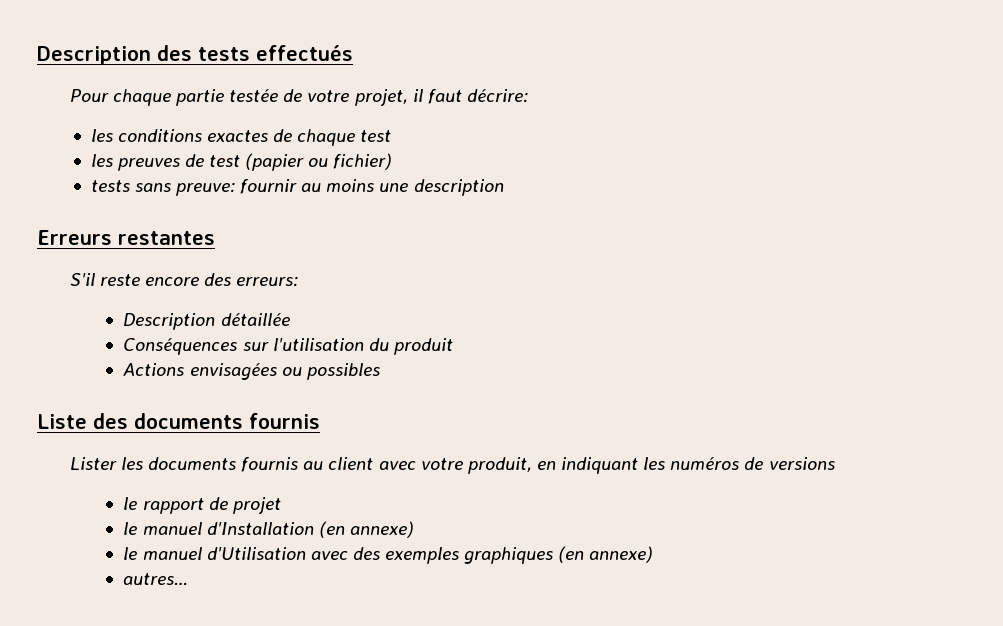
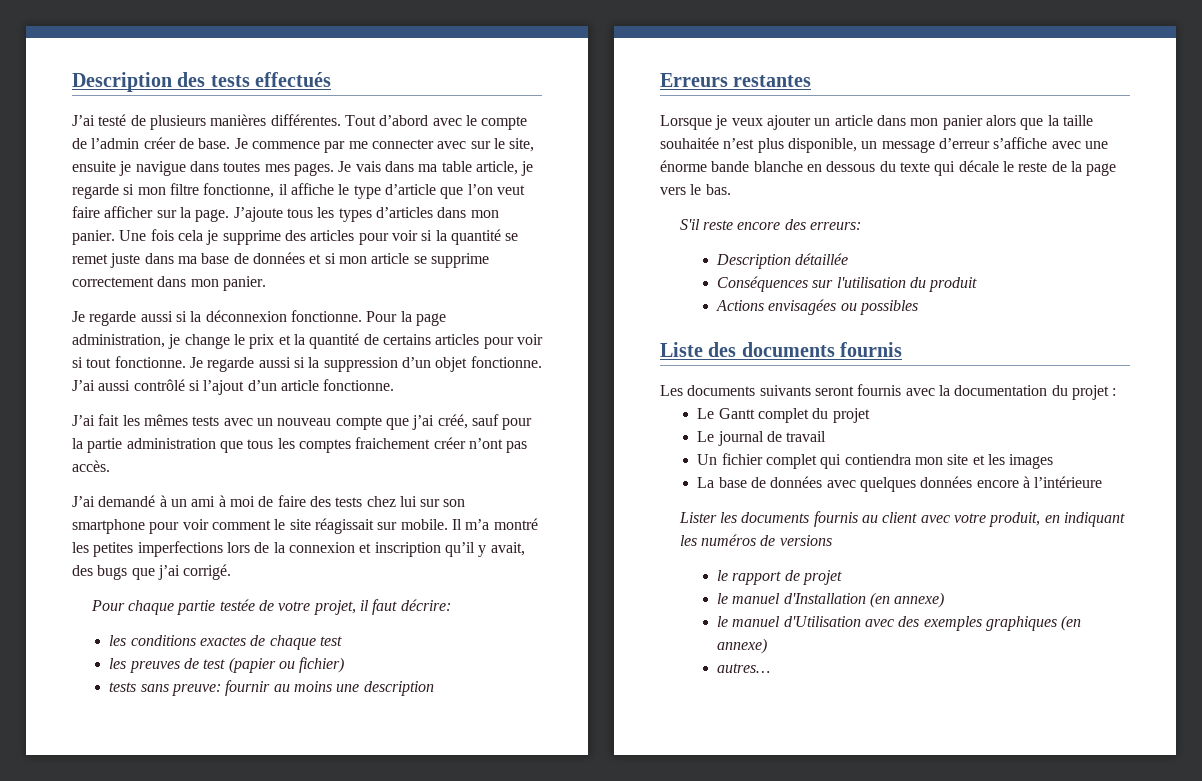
(353, 53) none -> [72,114,528,130] [72,137,535,153] [72,161,534,176] [72,183,525,199] [72,206,499,222] [72,229,519,245] [72,252,489,268] [72,276,266,291] [72,310,446,326] [72,333,543,349] [72,356,542,372] [72,379,395,395] [72,414,533,430] [72,437,528,453] [72,460,110,472] [72,495,466,507] [72,518,538,534] [72,541,525,557] [72,564,232,580] // J’ai testé de plusieurs manières différentes. Tout d’abord avec le compte de l’admin créer de base. Je commence par me connecter avec sur le site, ensuite je navigue dans toutes mes pages. Je vais dans ma table article, je regarde si mon filtre fonctionne, il affiche le type d’article que l’on veut faire afficher sur la page. J’ajoute tous les types d’articles dans mon panier. Une fois cela je supprime des articles pour voir si la quantité se remet juste dans ma base de données et si mon article se supprime correctement dans mon panier. // Je regarde aussi si la déconnexion fonctionne. Pour la page administration, je change le prix et la quantité de certains articles pour voir si tout fonctionne. Je regarde aussi si la suppression d’un objet fonctionne. J’ai aussi contrôlé si l’ajout d’un article fonctionne. // J’ai fait les mêmes tests avec un nouveau compte que j’ai créé, sauf pour la partie administration que tous les comptes fraichement créer n’ont pas accès. // J’ai demandé à un ami à moi de faire des tests chez lui sur son smartphone pour voir comment le site réagissait sur mobile. Il m’a montré les petites imperfections lors de la connexion et inscription qu’il y avait, des bugs que j’ai corrigé.
(215, 238) none -> [660,115,1093,130] [660,137,1108,153] [660,160,1117,176] [660,184,731,195] // Lorsque je veux ajouter un article dans mon panier alors que la taille souhaitée n’est plus disponible, un message d’erreur s’affiche avec une énorme bande blanche en dessous du texte qui décale le reste de la page vers le bas.
(320, 421) none -> [660,384,1117,400] [697,408,870,423] [697,431,827,446] [697,453,1054,469] [697,476,1103,492] // Les documents suivants seront fournis avec la documentation du projet : // Le Gantt complet du projet // Le journal de travail // Un fichier complet qui contiendra mon site et les images // La base de données avec quelques données encore à l’intérieure

